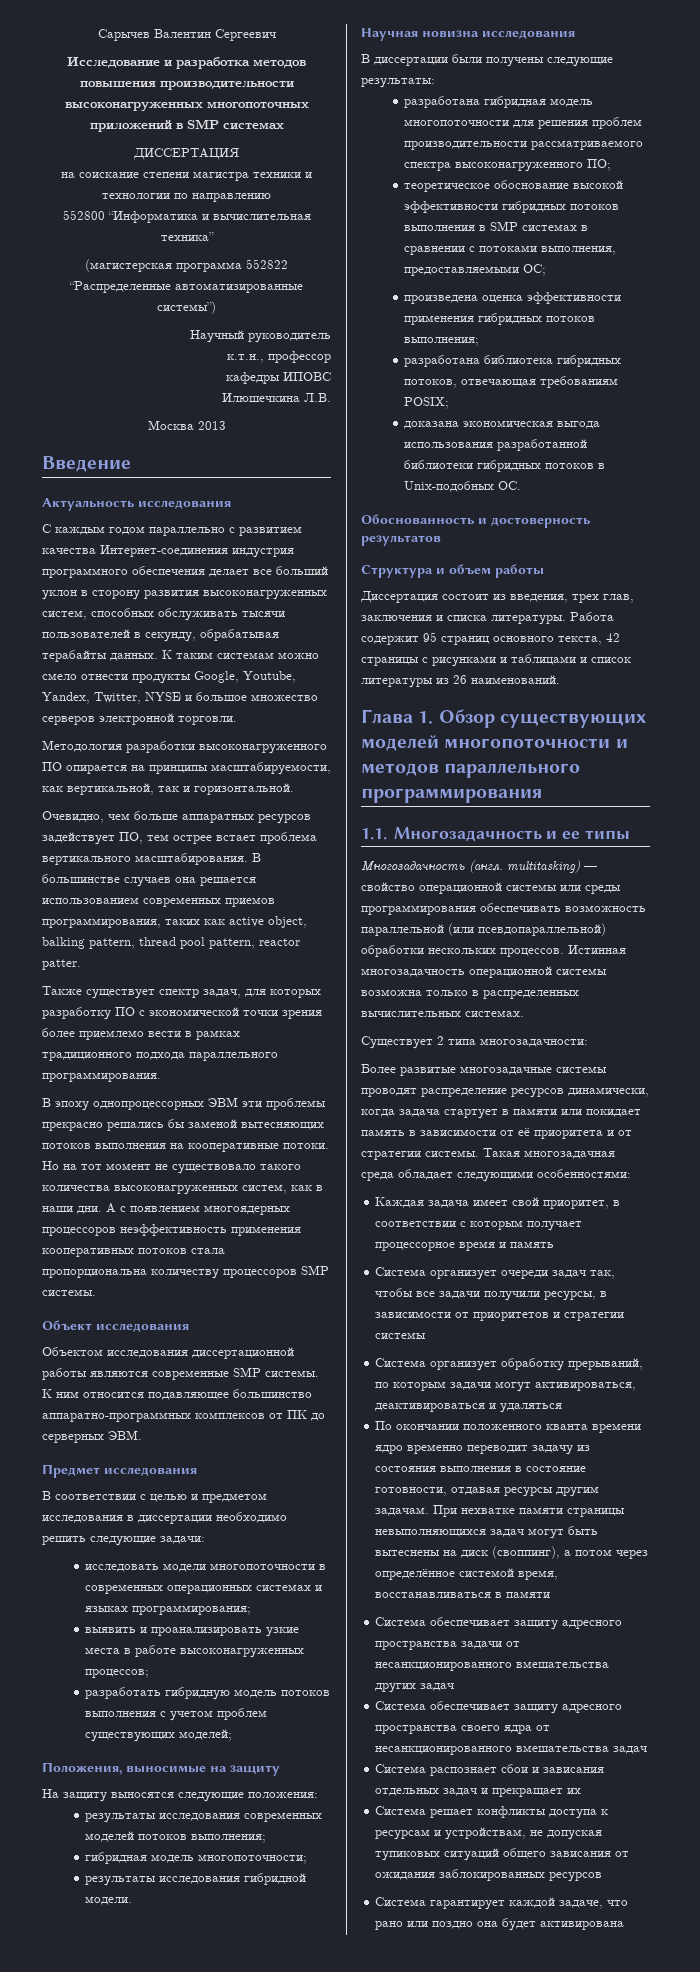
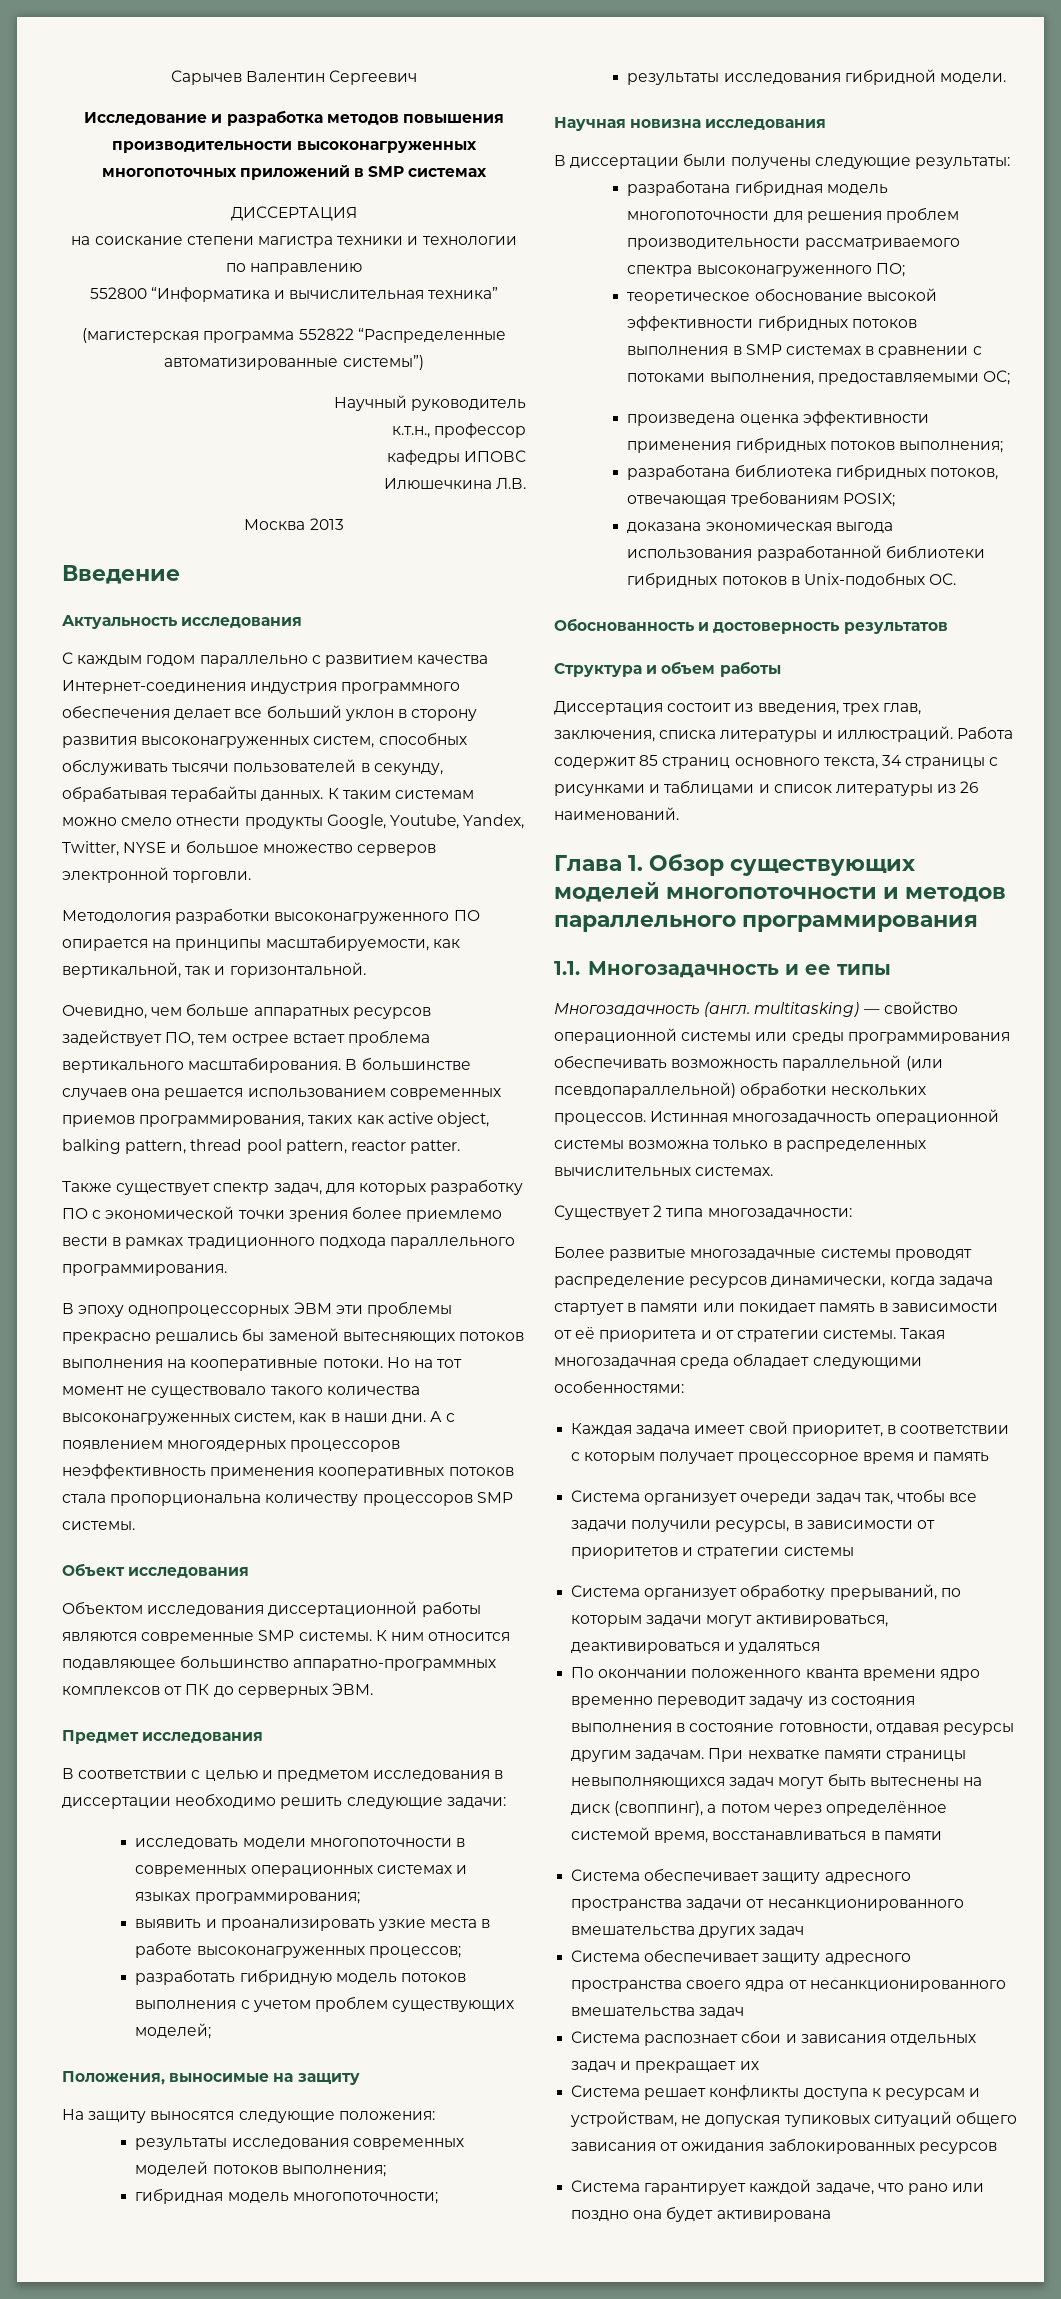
[361,615,566,625] заключения и списка литературы. -> [554,726,953,742] заключения, списка литературы и иллюстраций.
[423,632,437,642] 95 -> [639,755,659,766] 85
[606,633,620,642] 42 -> [881,755,902,766] 34

